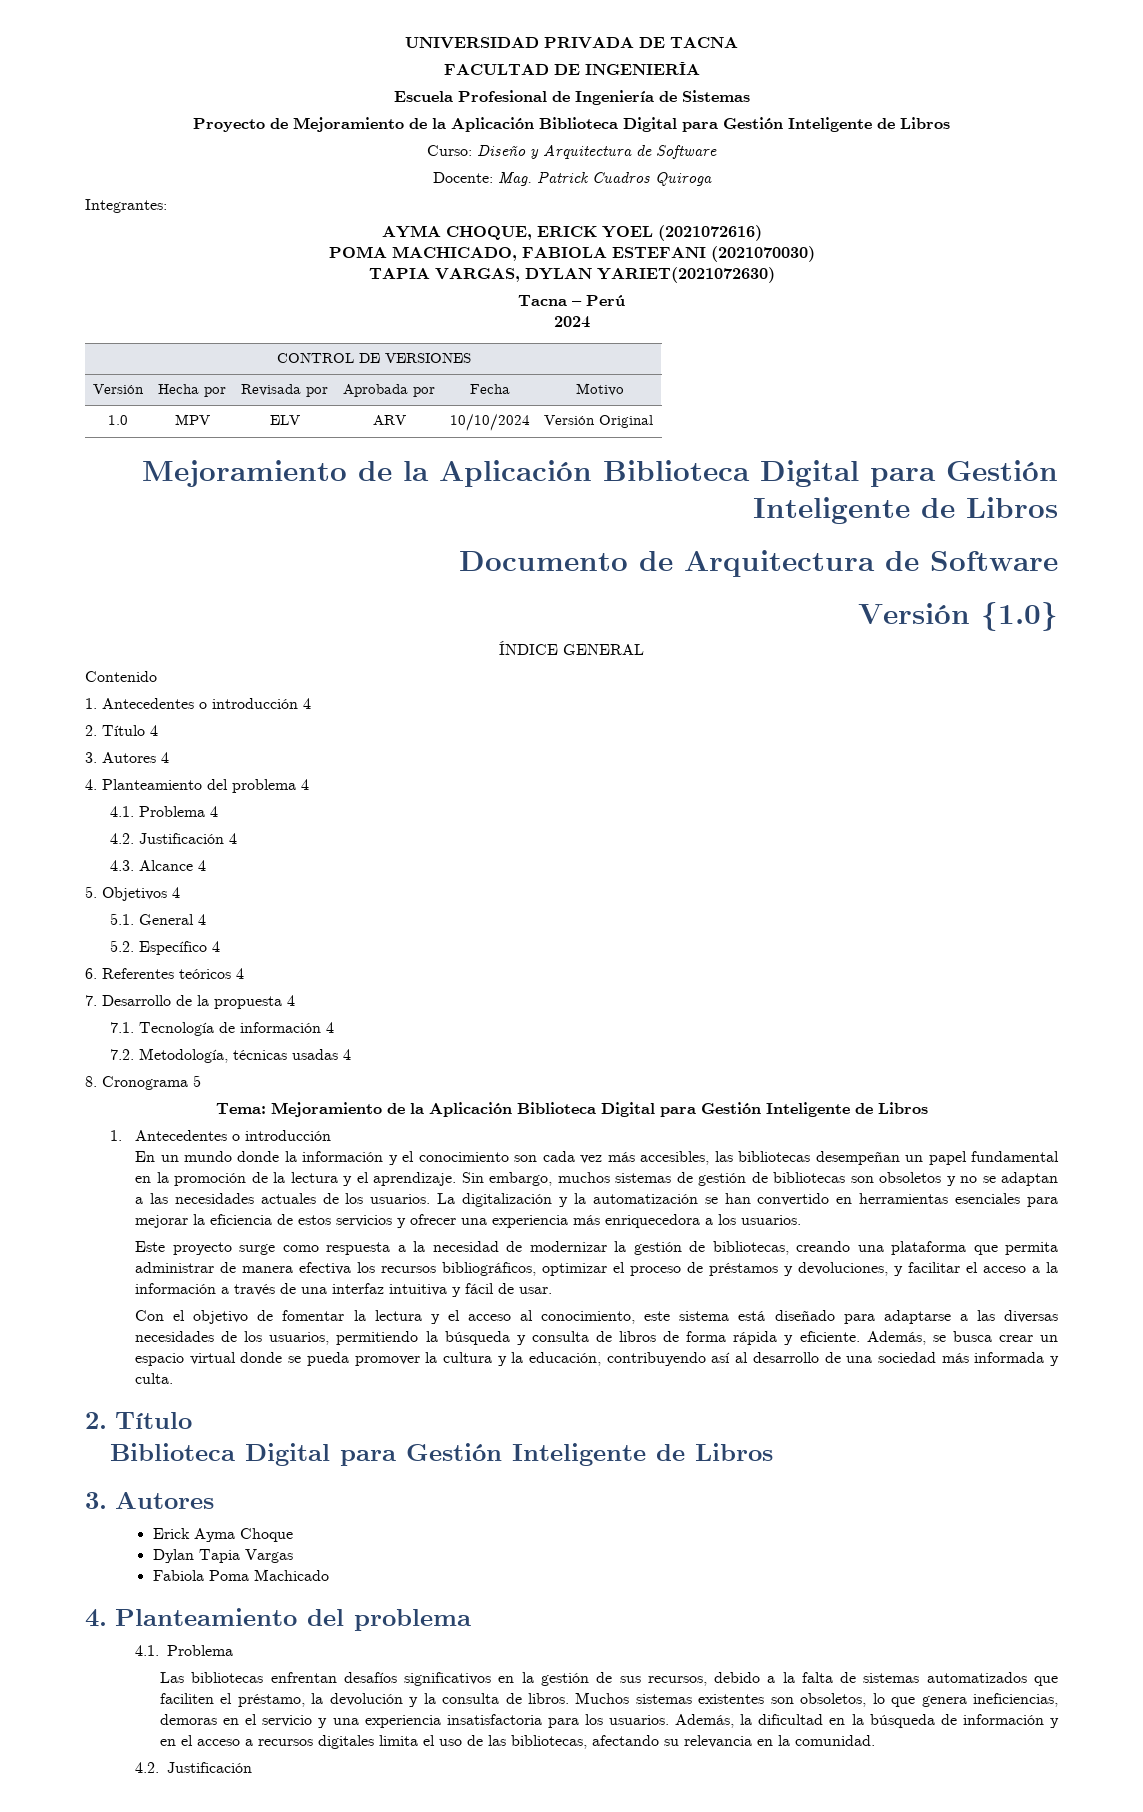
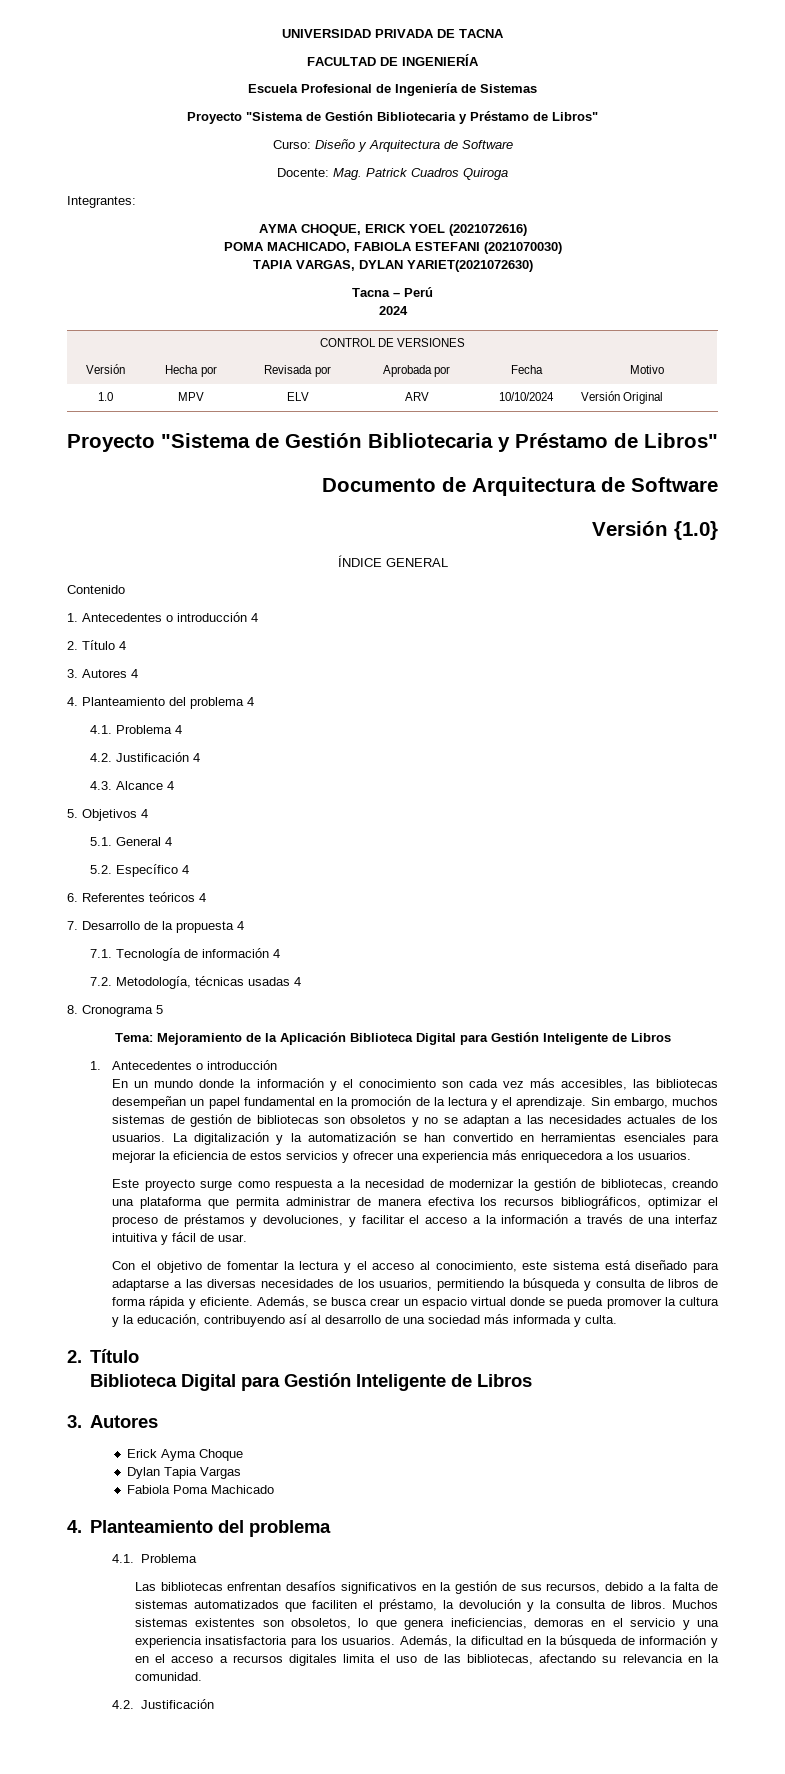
[270,117,950,132] de Mejoramiento de la Aplicación Biblioteca Digital para Gestión Inteligente de Libros -> [246,111,598,124] "Sistema de Gestión Bibliotecaria y Préstamo de Libros"
[142,460,1058,487] [753,497,1058,524] Mejoramiento de la Aplicación Biblioteca Digital para Gestión Inteligente de Libros -> [67,433,718,452] Proyecto "Sistema de Gestión Bibliotecaria y Préstamo de Libros"

